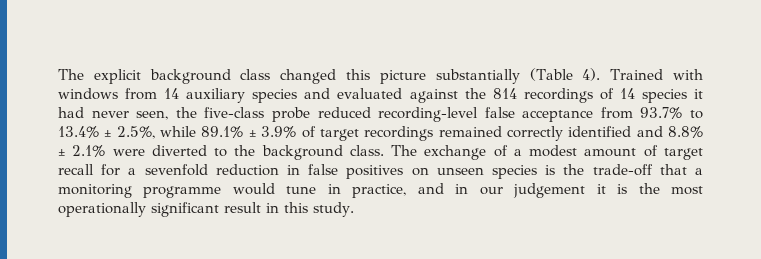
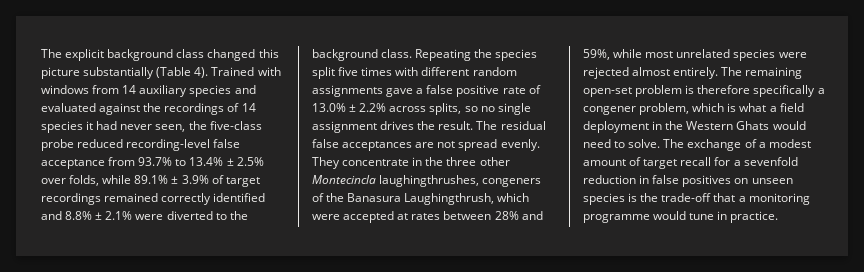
[492,88,517,99] 814 -> (162, 107) none
[116,126,155,139] 2.5%, -> [236,157,264,166] [41,175,100,186] 2.5% over folds,
(384, 150) none -> [415,49,538,61] [312,67,517,79] [312,85,541,97] [312,103,531,115] [312,121,546,133] [312,139,540,151] [312,157,510,169] [312,175,542,187] [312,193,530,205] [312,211,543,223] [583,49,807,61] [583,67,803,79] [583,85,825,97] [583,103,804,115] [583,121,806,133] [583,139,661,148] Repeating the species split five times with different random assignments gave a false positive rate of 13.0% ± 2.2% across splits, so no single assignment drives the result. The residual false acceptances are not spread evenly. They concentrate in the three other Montecincla laughingthrushes, congeners of the Banasura Laughingthrush, which were accepted at rates between 28% and 59%, while most unrelated species were rejected almost entirely. The remaining open-set problem is therefore specifically a congener problem, which is what a field deployment in the Western Ghats would need to solve.
[352,183,703,198] [58,202,354,217] practice, and in our judgement it is the most operationally significant result in this study. -> [730,211,779,223] practice.

